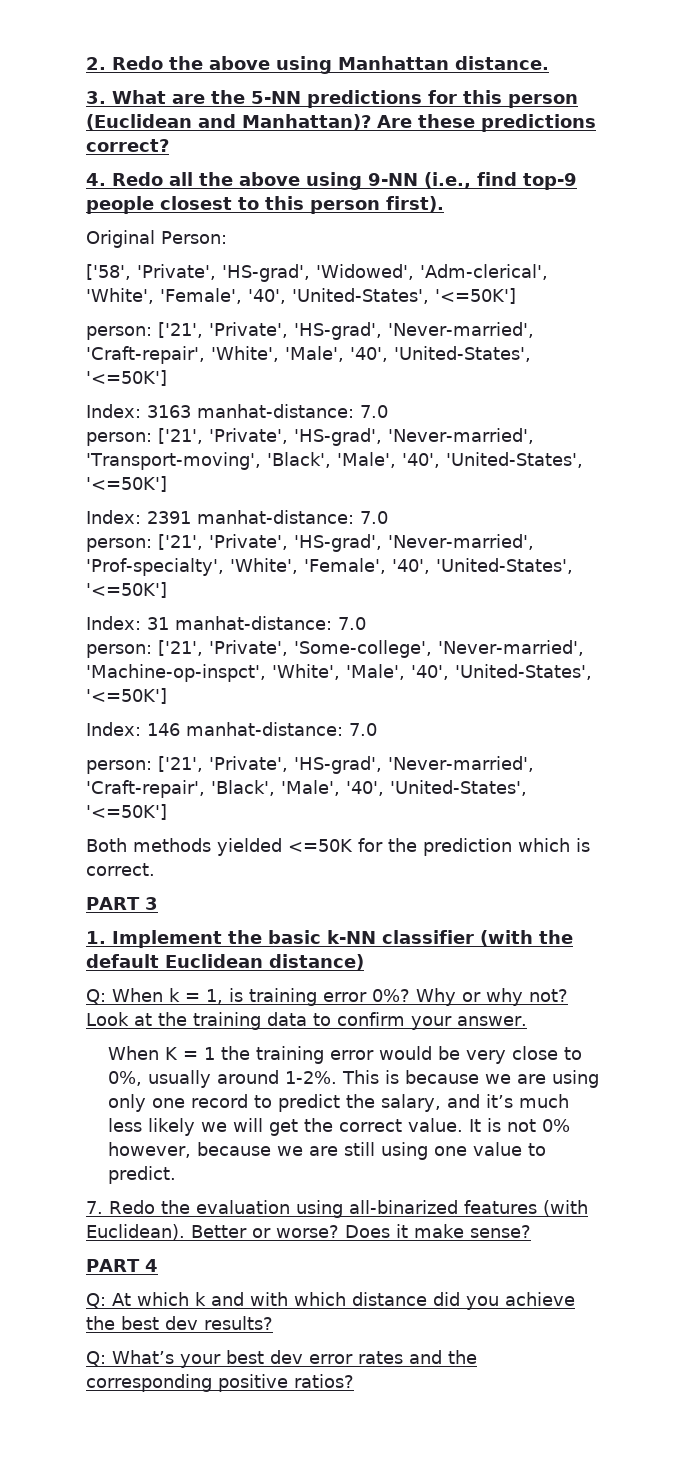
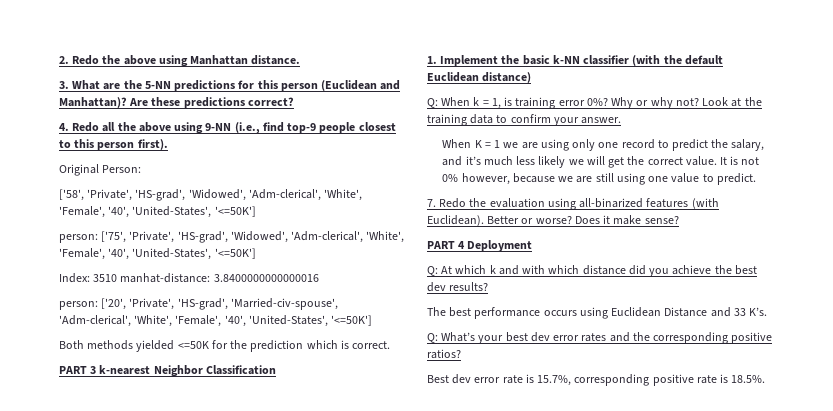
[158,322,534,340] [86,346,531,364] [86,370,167,386] [86,404,388,418] [86,428,534,446] [86,452,583,470] [86,476,167,492] [86,510,388,524] [86,534,534,552] [86,558,224,576] ['21', 'Private', 'HS-grad', 'Never-married', 'Craft-repair', 'White', 'Male', '40', 'United-States', '<=50K'] // Index: 3163 manhat-distance: 7.0 // person: ['21', 'Private', 'HS-grad', 'Never-married', 'Transport-moving', 'Black', 'Male', '40', 'United-States', '<=50K'] // Index: 2391 manhat-distance: 7.0 // person: ['21', 'Private', 'HS-grad', 'Never-married', 'Prof-specialty', -> [101,231,364,243] ['75', 'Private', 'HS-grad', 'Widowed', 'Adm-clerical',
[147,616,366,630] [86,640,584,658] [86,664,592,682] [86,688,167,704] [86,722,377,736] [86,756,534,774] [86,780,340,798] 31 manhat-distance: 7.0 // person: ['21', 'Private', 'Some-college', 'Never-married', 'Machine-op-inspct', 'White', 'Male', '40', 'United-States', '<=50K'] // Index: 146 manhat-distance: 7.0 // person: ['21', 'Private', 'HS-grad', 'Never-married', 'Craft-repair', 'Black', 'Male', -> [93,273,319,283] [59,298,338,310] [59,315,222,327] 3510 manhat-distance: 3.8400000000000016 // person: ['20', 'Private', 'HS-grad', 'Married-civ-spouse', 'Adm-clerical', 'White', 'Female',
(158, 903) none -> [99,365,276,377] k-nearest Neighbor Classification
[221,1046,583,1064] [108,1070,480,1088] the training error would be very close to 0%, usually around 1-2%. This is because -> (501, 144) none
(158, 1265) none -> [467,240,533,252] Deployment
(273, 1323) none -> [427,307,768,319] // The best performance occurs using Euclidean Distance and 33 K’s.
(354, 1381) none -> [427,374,766,386] // Best dev error rate is 15.7%, corresponding positive rate is 18.5%.

